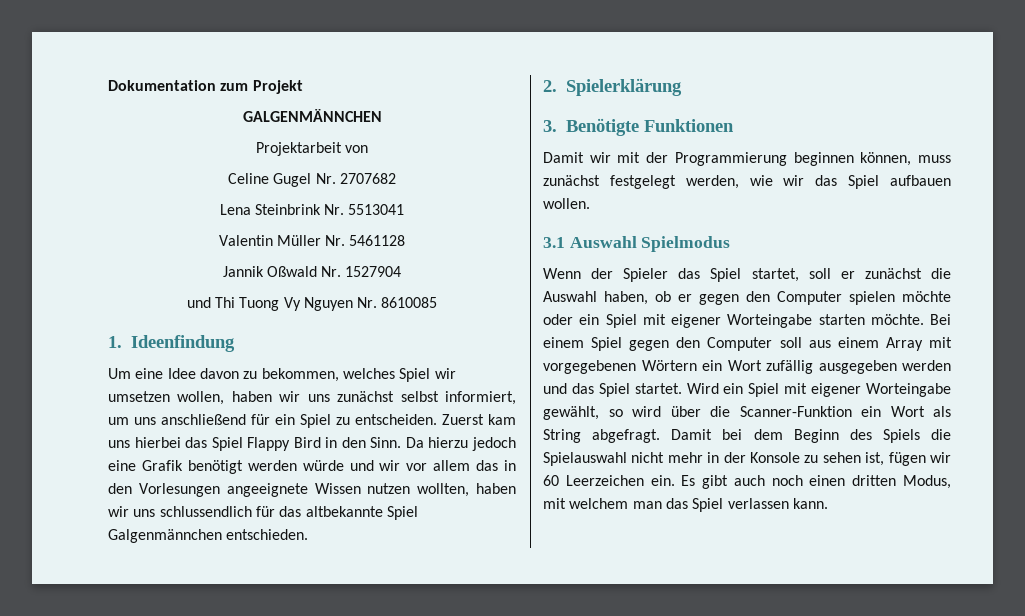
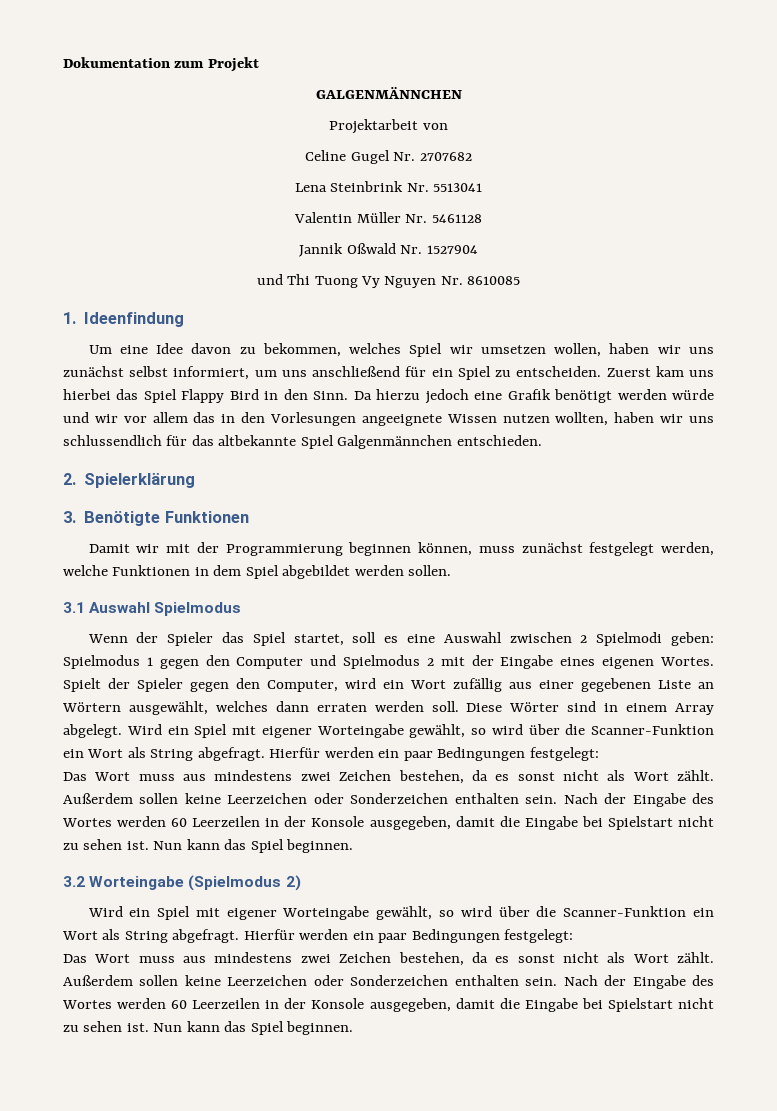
[749,175,951,189] [543,198,590,209] wie wir das Spiel aufbauen wollen. -> [63,565,452,579] welche Funktionen in dem Spiel abgebildet werden sollen.
[840,268,951,279] [543,291,951,305] [543,314,951,328] [543,337,952,351] [543,360,951,374] [543,383,682,397] er zunächst die Auswahl haben, ob er gegen den Computer spielen möchte oder ein Spiel mit eigener Worteingabe starten möchte. Bei einem Spiel gegen den Computer soll aus einem Array mit vorgegebenen Wörtern ein Wort zufällig ausgegeben werden und das Spiel startet. -> [384,632,714,646] [63,655,714,669] [63,678,714,692] [62,701,714,715] [63,724,122,738] es eine Auswahl zwischen 2 Spielmodi geben: Spielmodus 1 gegen den Computer und Spielmodus 2 mit der Eingabe eines eigenen Wortes. Spielt der Spieler gegen den Computer, wird ein Wort zufällig aus einer gegebenen Liste an Wörtern ausgewählt, welches dann erraten werden soll. Diese Wörter sind in einem Array abgelegt.
[671,429,951,443] [543,452,951,466] [543,475,951,489] [543,498,828,512] Damit bei dem Beginn des Spiels die Spielauswahl nicht mehr in der Konsole zu sehen ist, fügen wir 60 Leerzeichen ein. Es gibt auch noch einen dritten Modus, mit welchem man das Spiel verlassen kann. -> [269,747,599,761] [63,770,714,784] [63,793,715,807] [62,816,715,830] [63,839,354,853] [63,875,301,891] [87,906,714,920] [62,929,574,943] [63,952,714,966] [63,975,715,989] [62,998,715,1012] [63,1021,354,1035] Hierfür werden ein paar Bedingungen festgelegt: // Das Wort muss aus mindestens zwei Zeichen bestehen, da es sonst nicht als Wort zählt. Außerdem sollen keine Leerzeichen oder Sonderzeichen enthalten sein. Nach der Eingabe des Wortes werden 60 Leerzeilen in der Konsole ausgegeben, damit die Eingabe bei Spielstart nicht zu sehen ist. Nun kann das Spiel beginnen. // 3.2 Worteingabe (Spielmodus 2) // Wird ein Spiel mit eigener Worteingabe gewählt, so wird über die Scanner-Funktion ein Wort als String abgefragt. Hierfür werden ein paar Bedingungen festgelegt: // Das Wort muss aus mindestens zwei Zeichen bestehen, da es sonst nicht als Wort zählt. Außerdem sollen keine Leerzeichen oder Sonderzeichen enthalten sein. Nach der Eingabe des Wortes werden 60 Leerzeilen in der Konsole ausgegeben, damit die Eingabe bei Spielstart nicht zu sehen ist. Nun kann das Spiel beginnen.

